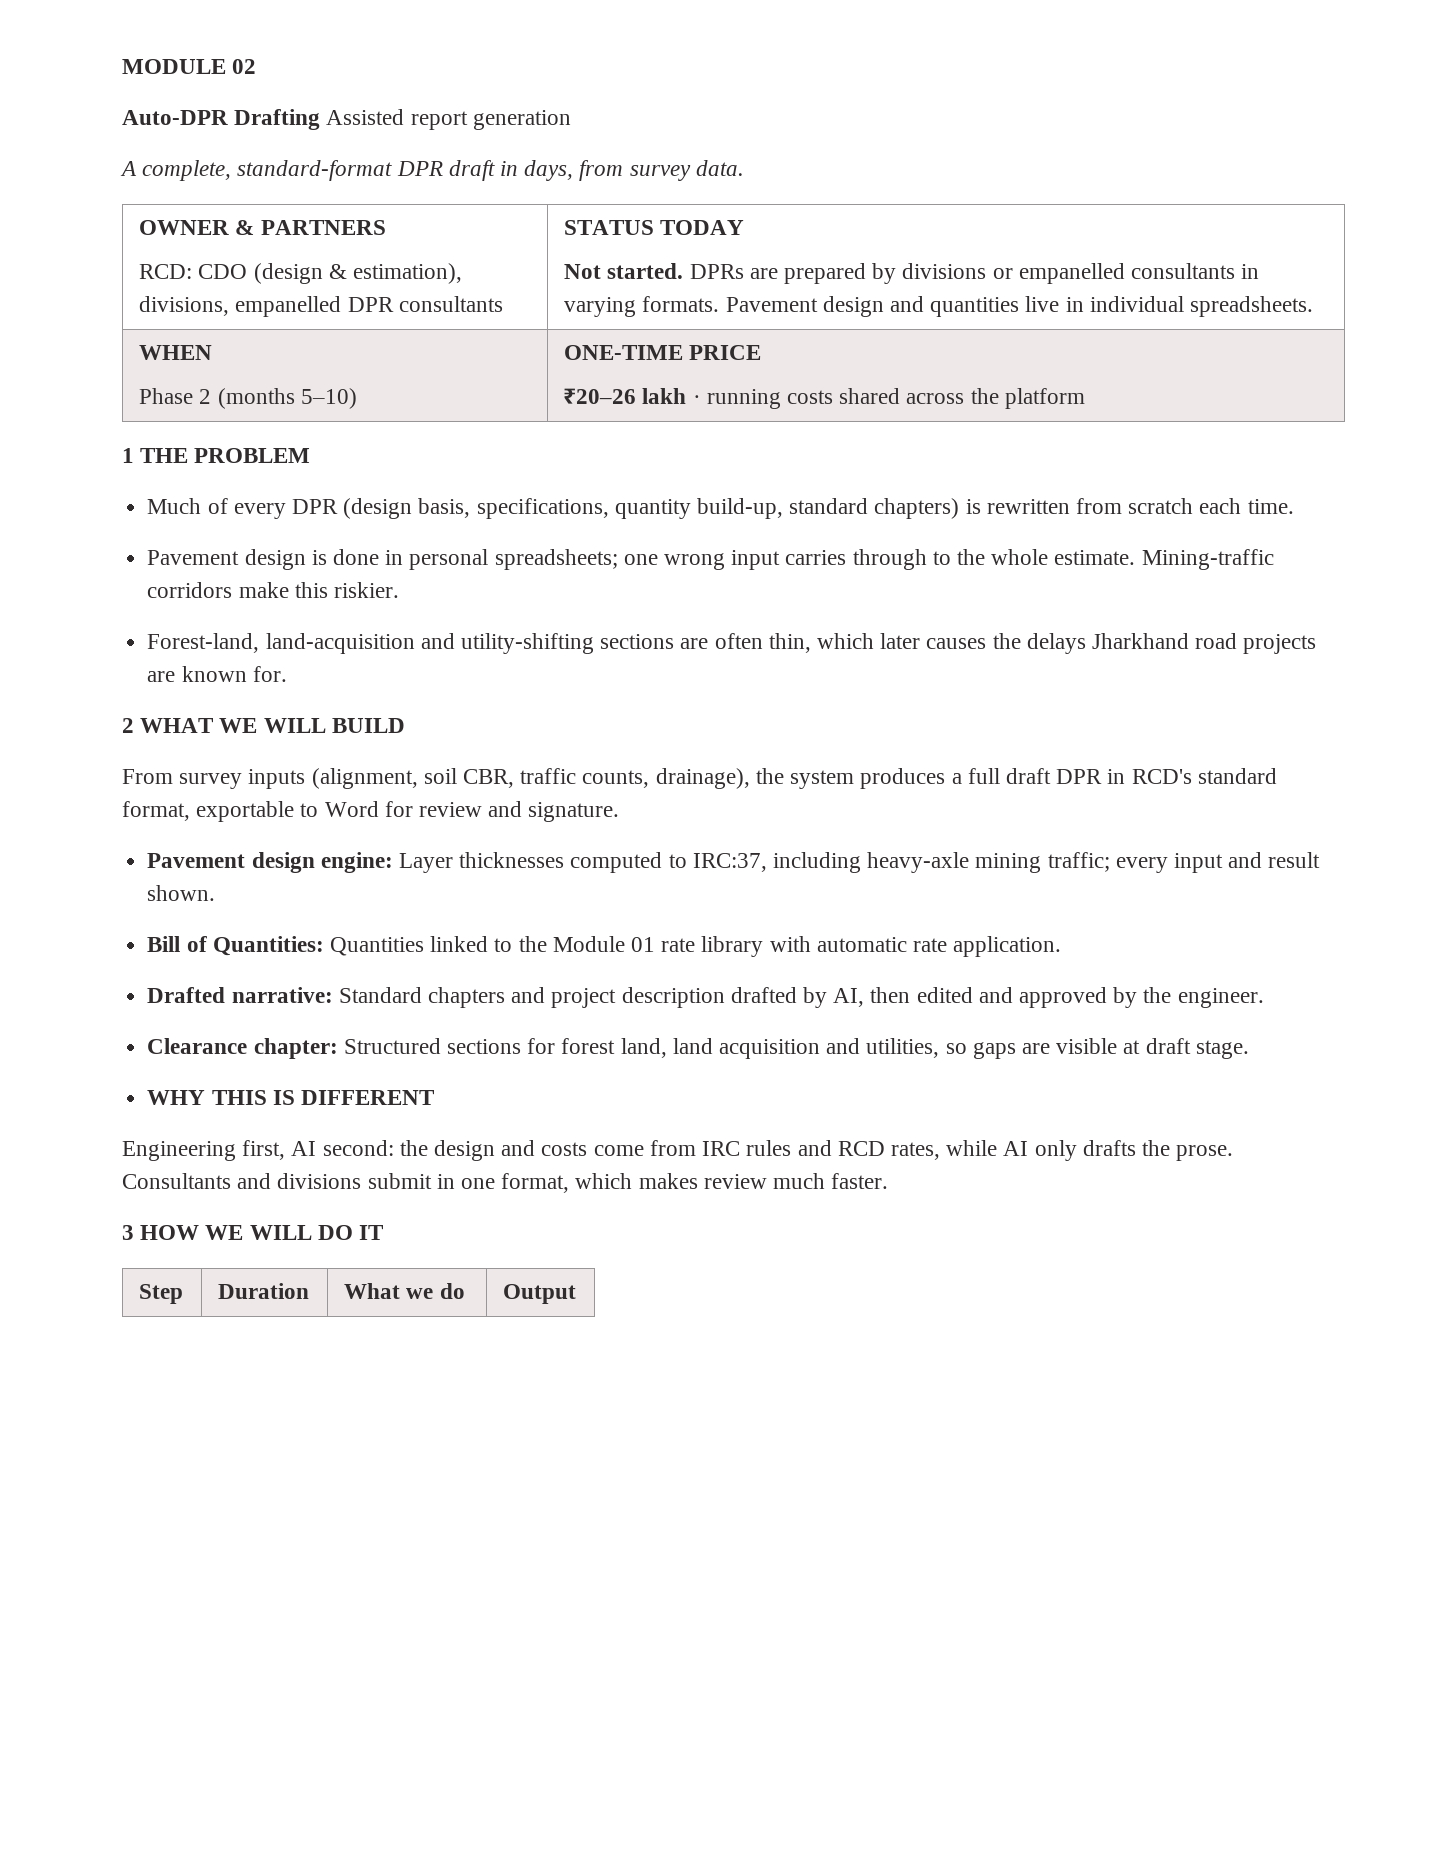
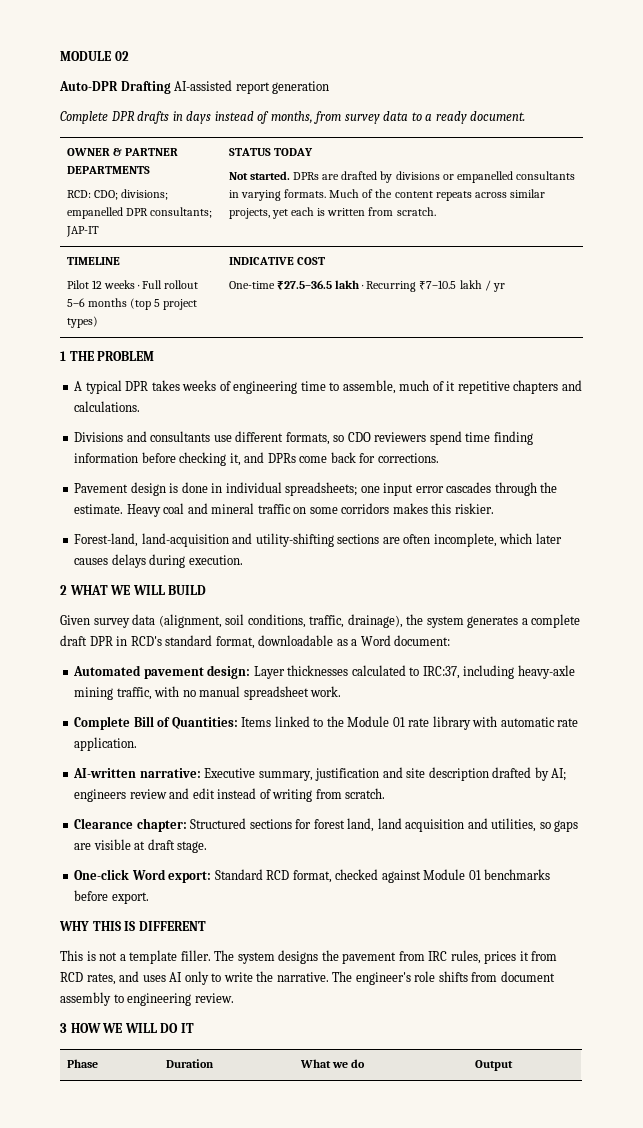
[326,109,405,125] Assisted -> [174,80,233,91] AI-assisted
[120,160,744,181] A complete, standard-format DPR draft in days, from survey data. -> [60,111,526,124] Complete DPR drafts in days instead of months, from survey data to a ready document.
[260,220,386,235] PARTNERS -> [125,148,179,156] [66,166,150,174] PARTNER DEPARTMENTS
[198,263,462,284] [139,296,503,317] CDO (design & estimation), divisions, empanelled DPR consultants -> [94,189,169,200] [66,207,213,219] [65,226,99,237] CDO; divisions; empanelled DPR consultants; JAP-IT
[783,263,866,284] prepared -> [341,171,378,180] drafted
[725,296,1313,317] [139,345,213,360] [139,388,357,409] [564,345,762,360] [564,388,1085,409] [122,448,311,463] [147,498,1294,519] Pavement design and quantities live in individual spreadsheets. // WHEN // Phase 2 (months 5–10) | ONE-TIME PRICE // ₹20–26 lakh · running costs shared across the platform // 1 THE PROBLEM // Much of every DPR (design basis, specifications, quantity build-up, standard chapters) is rewritten from scratch each time. -> [329,189,545,201] [228,207,436,219] [66,257,120,265] [66,280,199,289] [66,298,198,310] [66,316,98,328] [228,257,326,265] [228,280,505,292] [60,351,155,361] [74,380,582,394] [74,401,141,412] [74,431,533,445] [74,452,439,466] Much of the content repeats across similar projects, yet each is written from scratch. // TIMELINE // Pilot 12 weeks · Full rollout 5–6 months (top 5 project types) | INDICATIVE COST // One-time ₹27.5–36.5 lakh · Recurring ₹7–10.5 lakh / yr // 1 THE PROBLEM // A typical DPR takes weeks of engineering time to assemble, much of it repetitive chapters and calculations. // Divisions and consultants use different formats, so CDO reviewers spend time finding information before checking it, and DPRs come back for corrections.
[409,549,489,570] personal -> [225,482,282,493] individual
[663,549,1274,570] [147,582,289,598] wrong input carries through to the whole estimate. Mining-traffic corridors make -> [383,482,558,496] [74,503,428,517] input error cascades through the estimate. Heavy coal and mineral traffic on some corridors makes
[768,633,811,653] thin, -> [433,533,497,547] incomplete,
[992,633,1317,654] [147,666,287,682] the delays Jharkhand road projects are known for. -> [111,554,243,568] delays during execution.
[122,768,1000,789] From survey inputs (alignment, soil CBR, traffic counts, drainage), the system produces a full -> [60,614,581,628] Given survey data (alignment, soil conditions, traffic, drainage), the system generates a complete
[196,801,620,822] [147,852,393,873] exportable to Word for review and signature. // Pavement design engine: -> [258,635,451,646] [73,665,251,679] downloadable as a Word document: // Automated pavement design:
[570,852,663,873] computed -> [351,665,406,676] calculated
[1047,852,1321,873] [147,885,216,901] traffic; every input and result shown. // -> [116,686,342,700] [74,716,131,730] traffic, with no manual spreadsheet work. // Complete
[329,937,424,956] Quantities -> [241,717,272,727] Items
[147,987,1264,1008] Drafted narrative: Standard chapters and project description drafted by AI, then edited and approved by the engineer. -> [73,767,567,781] [74,788,386,802] AI-written narrative: Executive summary, justification and site description drafted by AI; engineers review and edit instead of writing from scratch.
[147,1090,434,1105] [122,1140,1234,1161] [122,1173,889,1193] WHY THIS IS DIFFERENT // Engineering first, AI second: the design and costs come from IRC rules and RCD rates, while AI only drafts the prose. Consultants and divisions submit in one format, which makes review much faster. -> [74,869,551,883] [74,890,149,904] [59,921,206,931] [60,950,558,964] [60,971,555,985] [60,992,234,1006] One-click Word export: Standard RCD format, checked against Module 01 benchmarks before export. // WHY THIS IS DIFFERENT // This is not a template filler. The system designs the pavement from IRC rules, prices it from RCD rates, and uses AI only to write the narrative. The engineer's role shifts from document assembly to engineering review.
[139,1284,184,1304] Step -> [66,1059,98,1068] Phase

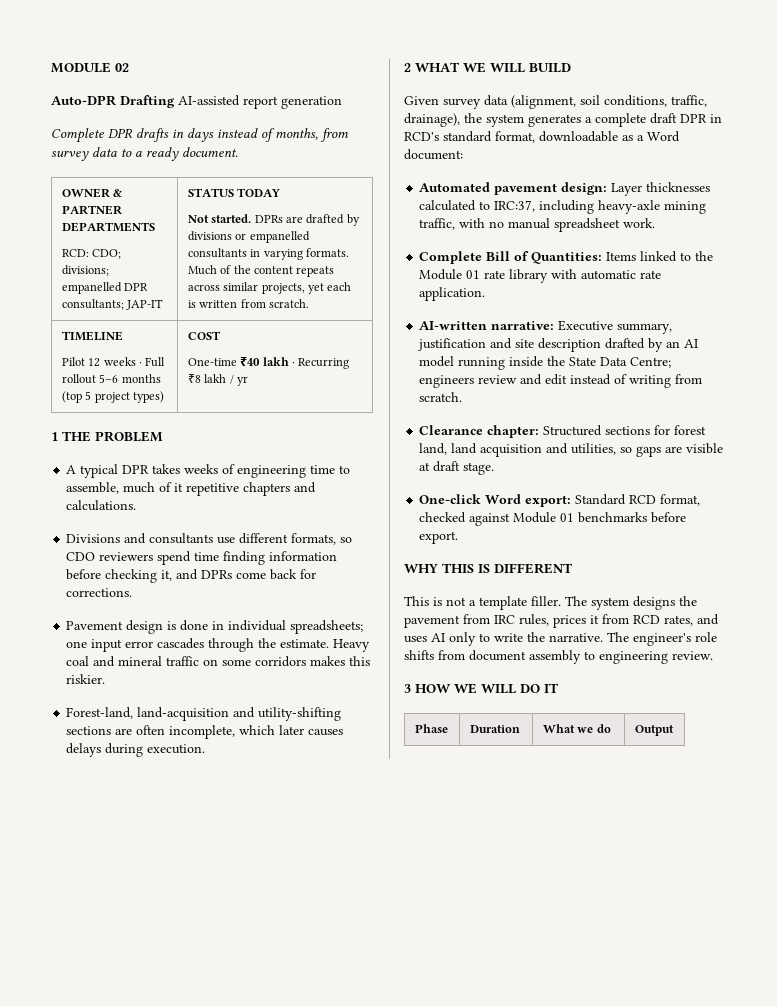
[228,257,294,265] INDICATIVE -> (164, 397) none
[277,280,333,290] ₹27.5–36.5 -> [240,357,261,366] ₹40
[419,280,457,290] ₹7–10.5 -> [187,374,201,383] ₹8
[551,768,567,781] AI; -> [666,339,699,348] [419,356,672,370] an AI model running inside the State Data Centre;

